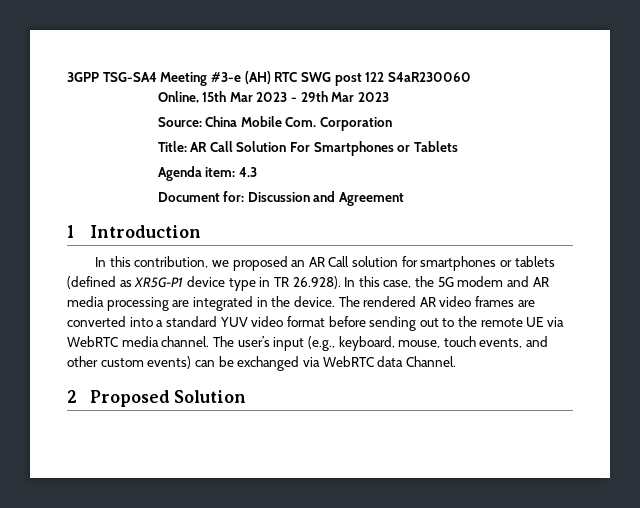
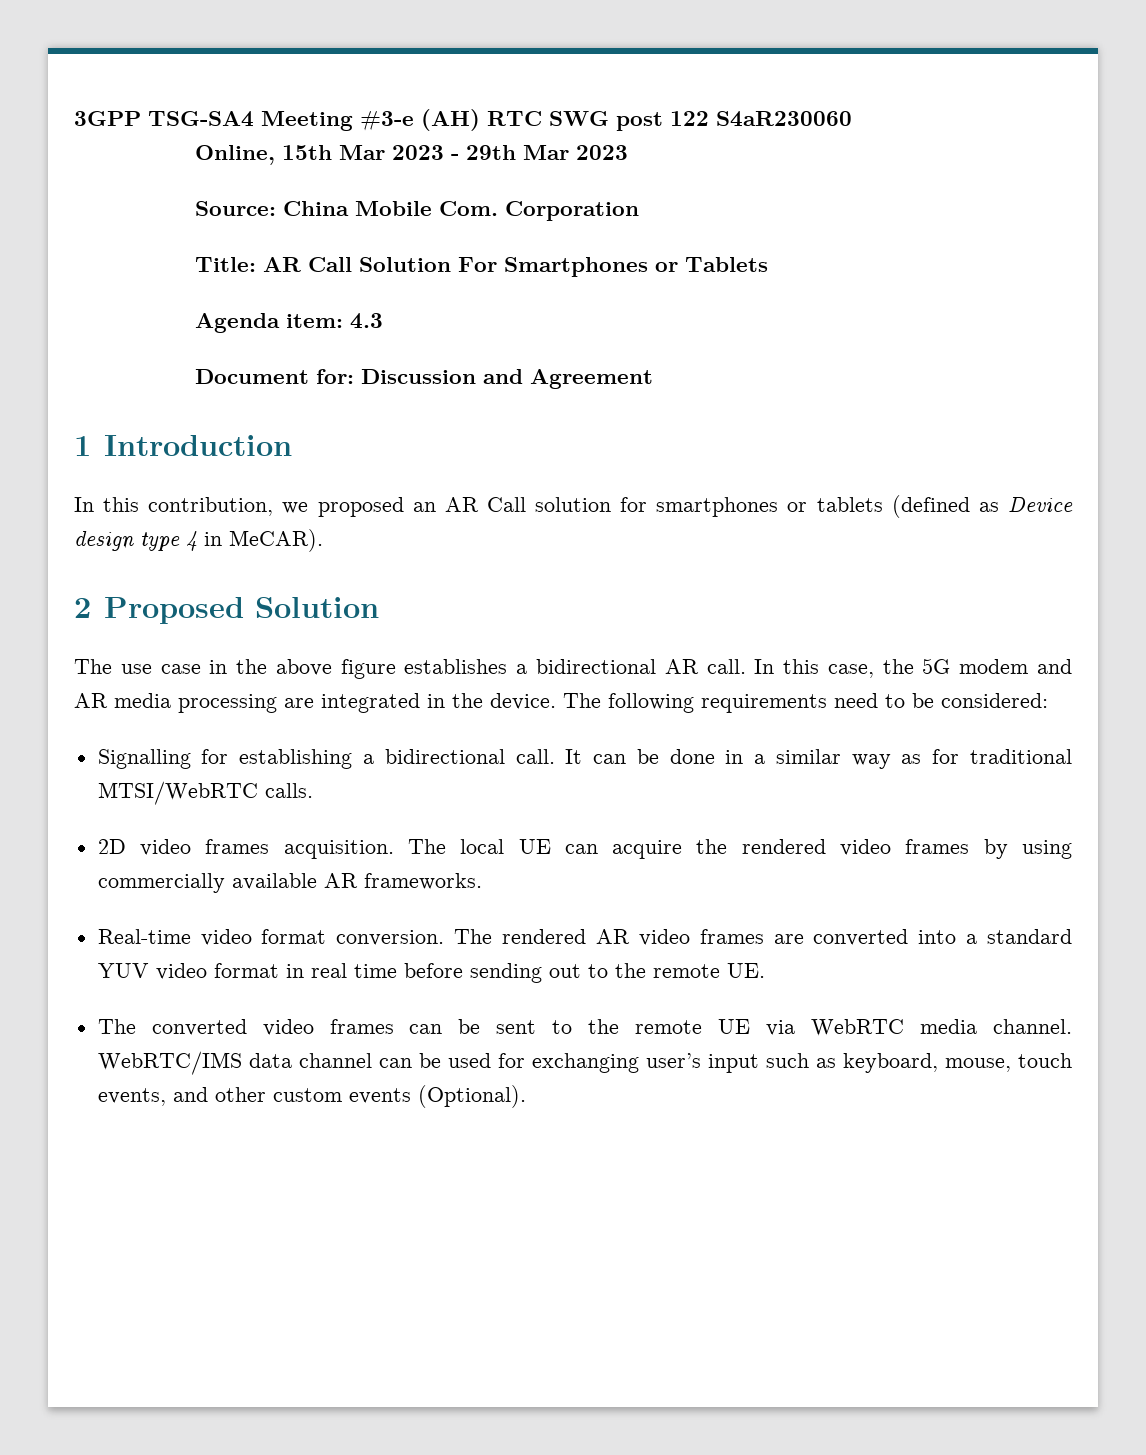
[134,276,341,291] XR5G-P1 device type in TR 26.928). -> [1007,497,1073,512] [74,529,323,552] [74,597,380,624] [74,659,746,679] Device design type 4 in MeCAR). // 2 Proposed Solution // The use case in the above figure establishes a bidirectional AR call.
(360, 301) none -> [608,693,1048,713] [97,749,1073,769] [97,781,313,805] [97,839,1073,859] [97,873,482,893] [97,929,493,946] following requirements need to be considered: // Signalling for establishing a bidirectional call. It can be done in a similar way as for traditional MTSI/WebRTC calls. // 2D video frames acquisition. The local UE can acquire the rendered video frames by using commercially available AR frameworks. // Real-time video format conversion. The
(325, 321) none -> [285,963,397,978] in real time
(523, 322) none -> [726,963,765,978] [97,1019,703,1036] UE. // The converted video frames can be sent to the remote
[212,336,335,351] The user’s input (e.g., -> [97,1051,836,1075] WebRTC/IMS data channel can be used for exchanging user’s input such as
[147,356,456,371] [67,390,247,407] events) can be exchanged via WebRTC data Channel. // 2 Proposed Solution -> [348,1085,526,1108] events (Optional).

